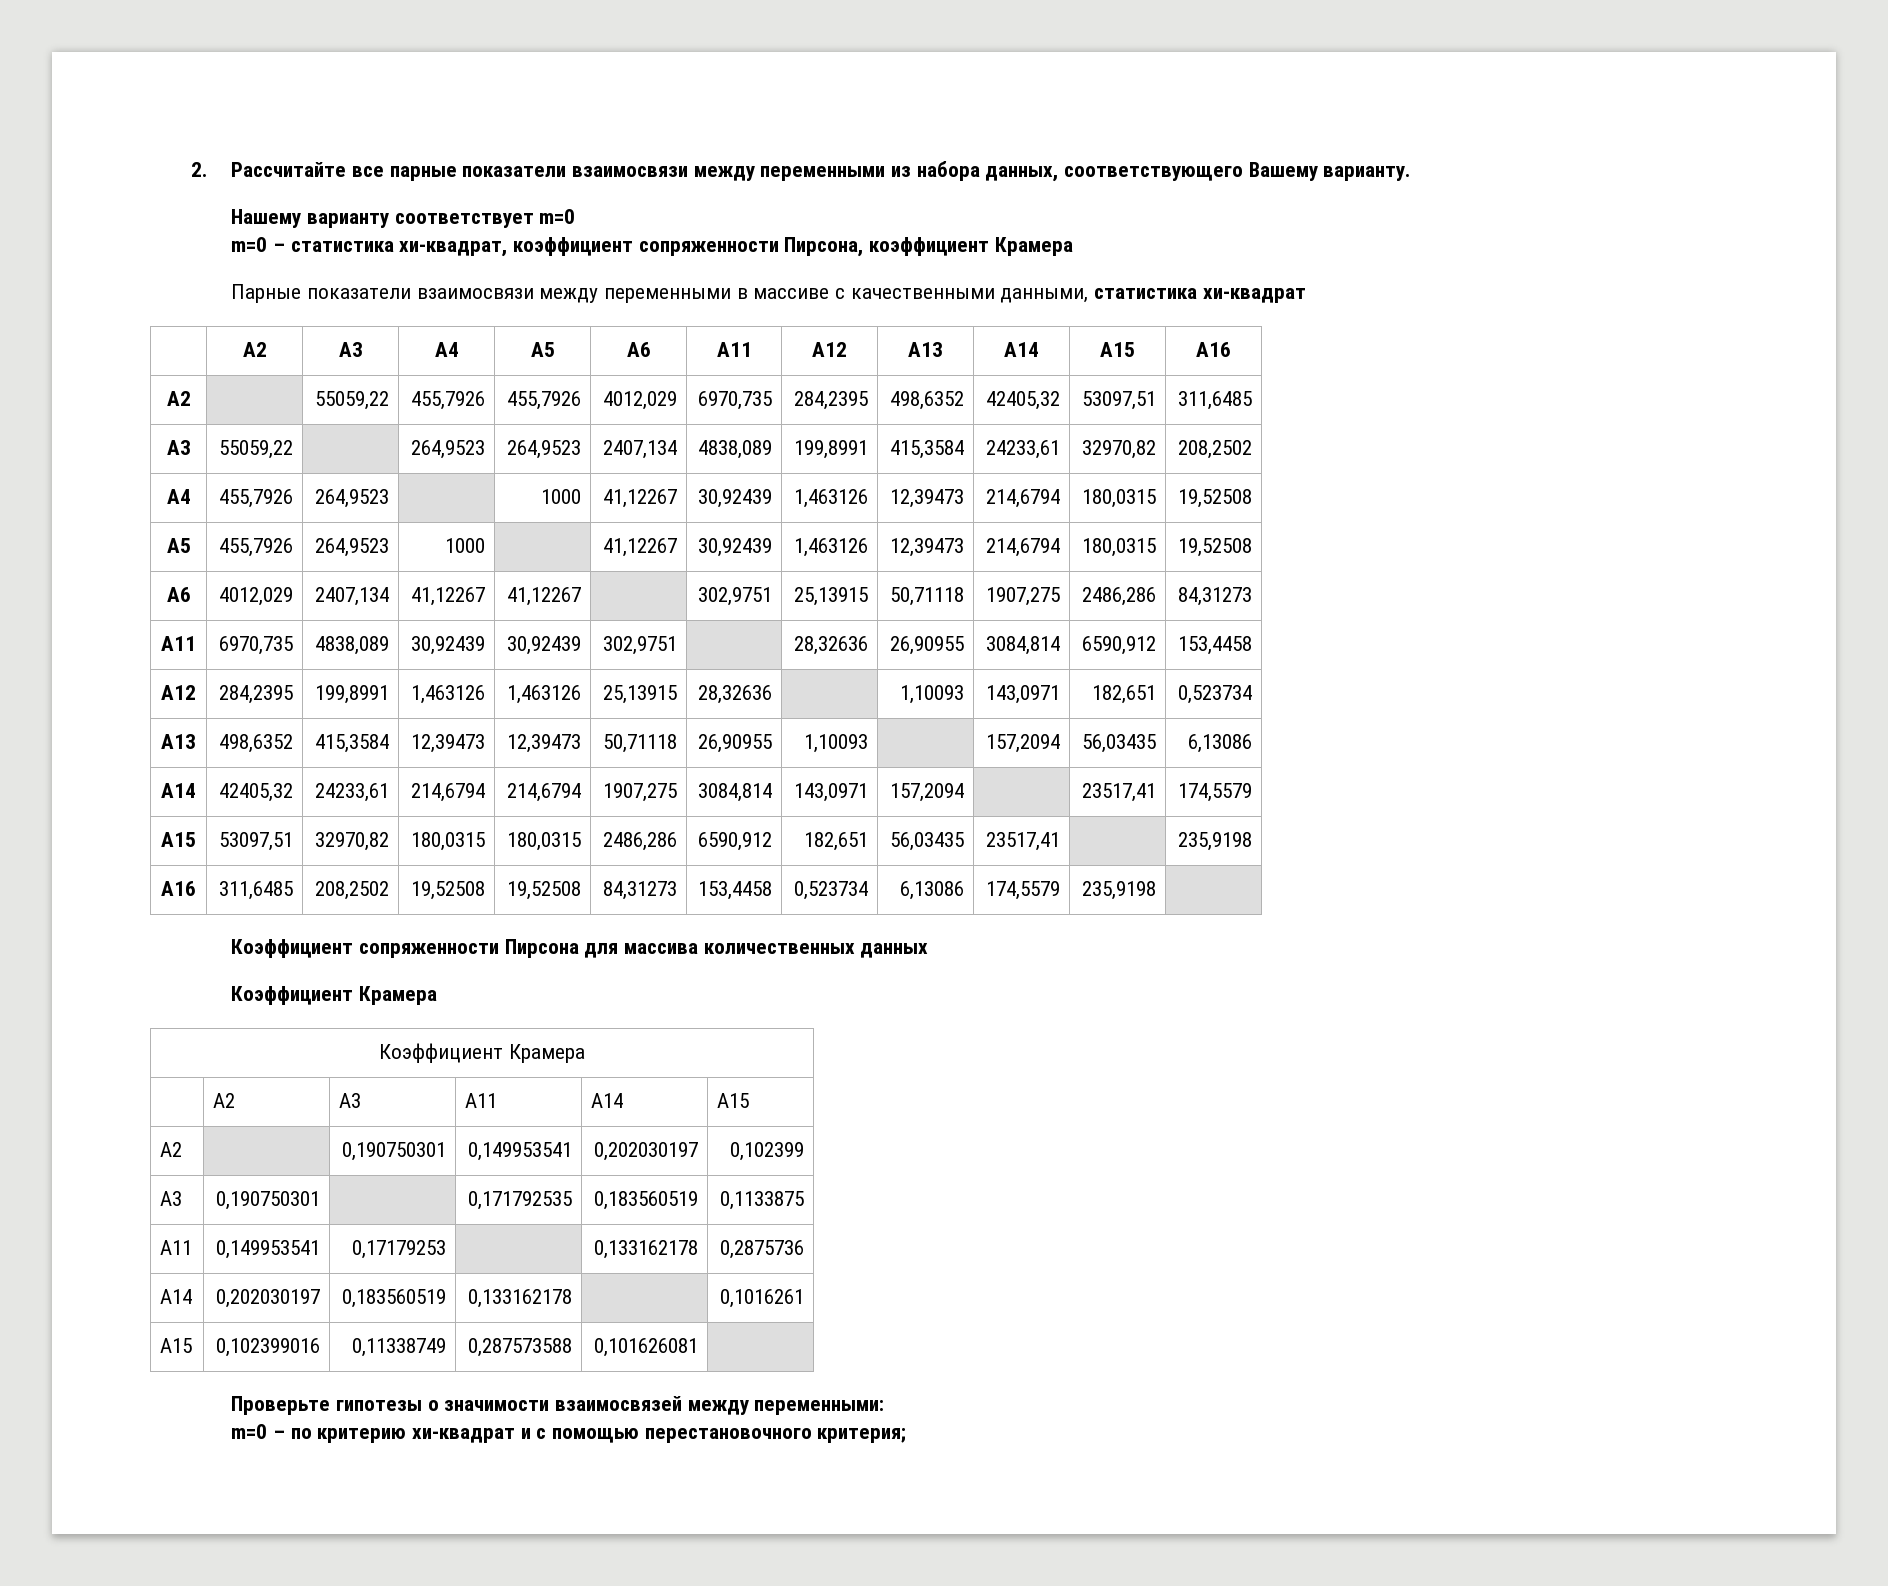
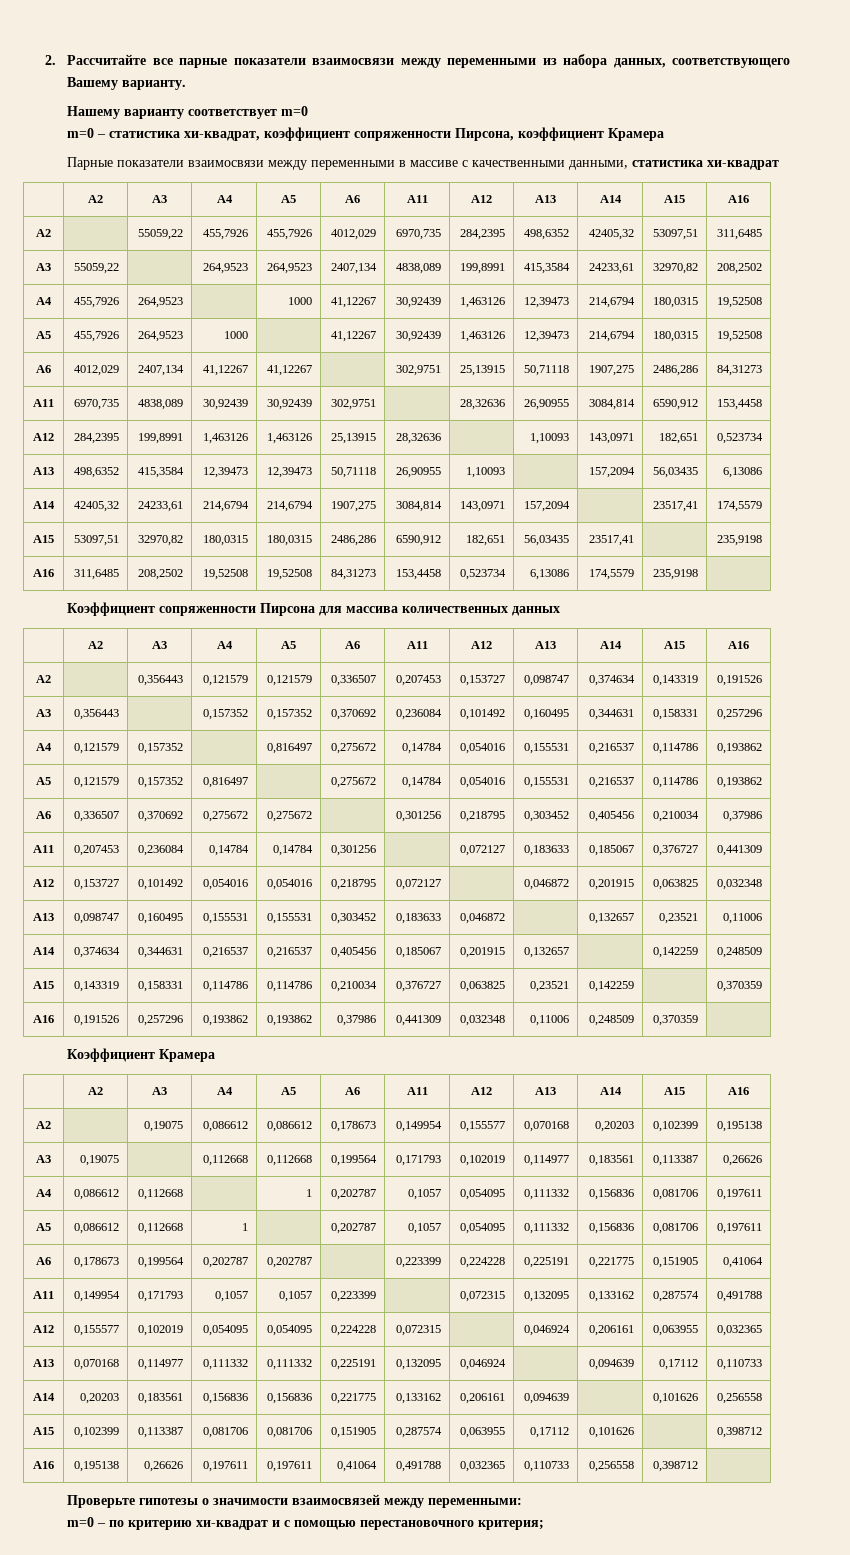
[231,986,437,1005] [379,1043,585,1063] [213,1093,236,1108] [339,1093,362,1108] [465,1093,498,1108] [591,1093,624,1108] [717,1093,750,1108] [160,1142,183,1157] [341,1142,446,1161] [467,1142,572,1161] [593,1142,698,1161] [729,1142,804,1161] [160,1191,183,1206] [215,1191,320,1210] [467,1191,572,1210] [593,1191,698,1210] [719,1191,804,1210] [160,1240,193,1255] [215,1240,320,1259] [351,1240,446,1259] [593,1240,698,1259] [719,1240,804,1259] [160,1289,193,1304] [215,1289,320,1308] [341,1289,446,1308] [467,1289,572,1308] [719,1289,804,1308] [160,1338,193,1353] [215,1338,320,1357] [351,1338,446,1357] [467,1338,572,1357] [593,1338,698,1357] // Коэффициент Крамера // Коэффициент Крамера // | A2 | A3 | A11 | A14 | A15 // A2 | | 0,190750301 | 0,149953541 | 0,202030197 | 0,102399 // A3 | 0,190750301 | | 0,171792535 | 0,183560519 | 0,1133875 // A11 | 0,149953541 | 0,17179253 | | 0,133162178 | 0,2875736 // A14 | 0,202030197 | 0,183560519 | 0,133162178 | | 0,1016261 // A15 | 0,102399016 | 0,11338749 | 0,287573588 | 0,101626081 -> [88,641,103,649] [152,641,167,649] [216,641,233,649] [281,641,296,649] [345,641,360,649] [406,641,428,649] [471,641,492,649] [535,641,556,649] [599,641,622,649] [664,641,685,649] [728,641,749,649] [36,675,51,683] [137,675,183,686] [202,675,248,686] [266,675,312,686] [330,675,376,686] [395,675,441,686] [459,675,505,686] [523,675,569,686] [588,675,635,686] [652,675,698,686] [716,675,762,686] [36,709,51,717] [73,709,119,720] [202,709,248,720] [266,709,312,720] [330,709,376,720] [395,709,442,720] [459,709,505,720] [523,709,569,720] [588,709,634,720] [652,709,698,720] [716,709,762,720] [36,743,52,751] [73,743,119,754] [137,743,183,754] [266,743,312,754] [330,743,376,754] [401,743,442,754] [459,743,505,754] [523,743,569,754] [588,743,634,754] [652,743,698,754] [716,743,762,754] [36,777,51,785] [73,777,119,788] [137,777,183,788] [202,777,248,788] [330,777,376,788] [401,777,442,788] [459,777,505,788] [523,777,569,788] [588,777,634,788] [652,777,698,788] [716,777,762,788] [36,811,51,819] [73,811,119,822] [137,811,183,822] [202,811,248,822] [266,811,312,822] [395,811,441,822] [459,811,505,822] [523,811,569,822] [588,811,634,822] [652,811,699,822] [722,811,762,822] [33,845,54,853] [73,845,119,856] [137,845,184,856] [208,845,249,856] [272,845,313,856] [330,845,376,856] [459,845,505,856] [523,845,569,856] [588,845,634,856] [652,845,698,856] [716,845,762,856] [33,879,54,887] [73,879,119,890] [137,879,183,890] [202,879,248,890] [266,879,312,890] [330,879,376,890] [395,879,441,890] [523,879,569,890] [588,879,634,890] [652,879,698,890] [716,879,762,890] [33,913,54,921] [73,913,119,924] [137,913,183,924] [202,913,248,924] [266,913,312,924] [330,913,376,924] [395,913,441,924] [459,913,505,924] [588,913,634,924] [658,913,698,924] [722,913,762,924] [33,947,55,955] [73,947,120,958] [137,947,183,958] [202,947,248,958] [266,947,312,958] [330,947,376,958] [395,947,441,958] [459,947,505,958] [523,947,569,958] [652,947,698,958] [716,947,762,958] [33,981,54,989] [73,981,119,992] [137,981,183,992] [202,981,248,992] [266,981,312,992] [330,981,377,992] [395,981,441,992] [459,981,505,992] [529,981,569,992] [588,981,634,992] [716,981,762,992] [33,1015,54,1023] [73,1015,119,1026] [137,1015,183,1026] [202,1015,248,1026] [266,1015,312,1026] [336,1015,376,1026] [395,1015,441,1026] [459,1015,505,1026] [529,1015,569,1026] [588,1015,634,1026] [652,1015,698,1026] [67,1048,216,1062] [88,1087,103,1095] [152,1087,167,1095] [216,1087,233,1095] [281,1087,296,1095] [345,1087,360,1095] [406,1087,428,1095] [471,1087,492,1095] [535,1087,556,1095] [599,1087,622,1095] [664,1087,685,1095] [728,1087,749,1095] [36,1121,51,1129] [143,1121,183,1132] [202,1121,248,1132] [266,1121,312,1132] [330,1121,376,1132] [395,1121,442,1132] [459,1121,505,1132] [523,1121,569,1132] [594,1121,634,1132] [652,1121,698,1132] [716,1121,762,1132] [36,1155,51,1163] [79,1155,119,1166] [202,1155,248,1166] [266,1155,312,1166] [330,1155,377,1166] [395,1155,441,1166] [459,1155,505,1166] [523,1155,569,1166] [588,1155,634,1166] [652,1155,698,1166] [722,1155,762,1166] [36,1189,52,1197] [73,1189,119,1200] [137,1189,183,1200] [305,1189,312,1197] [330,1189,376,1200] [407,1189,441,1200] [459,1189,505,1200] [523,1189,569,1200] [588,1189,634,1200] [652,1189,698,1200] [716,1189,762,1200] [36,1223,51,1231] [73,1223,119,1234] [137,1223,183,1234] [241,1223,248,1231] [330,1223,376,1234] [407,1223,441,1234] [459,1223,505,1234] [523,1223,569,1234] [588,1223,634,1234] [652,1223,698,1234] [716,1223,762,1234] [36,1257,51,1265] [73,1257,119,1268] [137,1257,184,1268] [202,1257,248,1268] [266,1257,312,1268] [395,1257,441,1268] [459,1257,505,1268] [523,1257,569,1268] [588,1257,634,1268] [652,1257,698,1268] [722,1257,763,1268] [33,1291,54,1299] [73,1291,120,1302] [137,1291,183,1302] [214,1291,248,1302] [278,1291,312,1302] [330,1291,376,1302] [459,1291,505,1302] [523,1291,569,1302] [588,1291,634,1302] [652,1291,699,1302] [716,1291,762,1302] [33,1325,54,1333] [73,1325,119,1336] [137,1325,183,1336] [202,1325,248,1336] [266,1325,312,1336] [330,1325,376,1336] [395,1325,441,1336] [523,1325,570,1336] [588,1325,634,1336] [652,1325,698,1336] [716,1325,762,1336] [33,1359,54,1367] [73,1359,119,1370] [137,1359,183,1370] [202,1359,248,1370] [266,1359,312,1370] [330,1359,376,1370] [395,1359,441,1370] [459,1359,506,1370] [588,1359,634,1370] [658,1359,698,1370] [716,1359,762,1370] [33,1393,55,1401] [79,1393,119,1404] [137,1393,183,1404] [202,1393,248,1404] [266,1393,312,1404] [330,1393,376,1404] [395,1393,441,1404] [459,1393,505,1404] [523,1393,569,1404] [652,1393,698,1404] [716,1393,762,1404] [33,1427,54,1435] [73,1427,119,1438] [137,1427,183,1438] [202,1427,248,1438] [266,1427,312,1438] [330,1427,376,1438] [395,1427,442,1438] [459,1427,505,1438] [529,1427,569,1438] [588,1427,634,1438] [716,1427,762,1438] [33,1461,54,1469] [73,1461,119,1472] [143,1461,183,1472] [202,1461,248,1472] [266,1461,312,1472] [336,1461,377,1472] [395,1461,441,1472] [459,1461,505,1472] [523,1461,569,1472] [588,1461,634,1472] [652,1461,698,1472] // | A2 | A3 | A4 | A5 | A6 | A11 | A12 | A13 | A14 | A15 | A16 // A2 | | 0,356443 | 0,121579 | 0,121579 | 0,336507 | 0,207453 | 0,153727 | 0,098747 | 0,374634 | 0,143319 | 0,191526 // A3 | 0,356443 | | 0,157352 | 0,157352 | 0,370692 | 0,236084 | 0,101492 | 0,160495 | 0,344631 | 0,158331 | 0,257296 // A4 | 0,121579 | 0,157352 | | 0,816497 | 0,275672 | 0,14784 | 0,054016 | 0,155531 | 0,216537 | 0,114786 | 0,193862 // A5 | 0,121579 | 0,157352 | 0,816497 | | 0,275672 | 0,14784 | 0,054016 | 0,155531 | 0,216537 | 0,114786 | 0,193862 // A6 | 0,336507 | 0,370692 | 0,275672 | 0,275672 | | 0,301256 | 0,218795 | 0,303452 | 0,405456 | 0,210034 | 0,37986 // A11 | 0,207453 | 0,236084 | 0,14784 | 0,14784 | 0,301256 | | 0,072127 | 0,183633 | 0,185067 | 0,376727 | 0,441309 // A12 | 0,153727 | 0,101492 | 0,054016 | 0,054016 | 0,218795 | 0,072127 | | 0,046872 | 0,201915 | 0,063825 | 0,032348 // A13 | 0,098747 | 0,160495 | 0,155531 | 0,155531 | 0,303452 | 0,183633 | 0,046872 | | 0,132657 | 0,23521 | 0,11006 // A14 | 0,374634 | 0,344631 | 0,216537 | 0,216537 | 0,405456 | 0,185067 | 0,201915 | 0,132657 | | 0,142259 | 0,248509 // A15 | 0,143319 | 0,158331 | 0,114786 | 0,114786 | 0,210034 | 0,376727 | 0,063825 | 0,23521 | 0,142259 | | 0,370359 // A16 | 0,191526 | 0,257296 | 0,193862 | 0,193862 | 0,37986 | 0,441309 | 0,032348 | 0,11006 | 0,248509 | 0,370359 | // Коэффициент Крамера // | A2 | A3 | A4 | A5 | A6 | A11 | A12 | A13 | A14 | A15 | A16 // A2 | | 0,19075 | 0,086612 | 0,086612 | 0,178673 | 0,149954 | 0,155577 | 0,070168 | 0,20203 | 0,102399 | 0,195138 // A3 | 0,19075 | | 0,112668 | 0,112668 | 0,199564 | 0,171793 | 0,102019 | 0,114977 | 0,183561 | 0,113387 | 0,26626 // A4 | 0,086612 | 0,112668 | | 1 | 0,202787 | 0,1057 | 0,054095 | 0,111332 | 0,156836 | 0,081706 | 0,197611 // A5 | 0,086612 | 0,112668 | 1 | | 0,202787 | 0,1057 | 0,054095 | 0,111332 | 0,156836 | 0,081706 | 0,197611 // A6 | 0,178673 | 0,199564 | 0,202787 | 0,202787 | | 0,223399 | 0,224228 | 0,225191 | 0,221775 | 0,151905 | 0,41064 // A11 | 0,149954 | 0,171793 | 0,1057 | 0,1057 | 0,223399 | | 0,072315 | 0,132095 | 0,133162 | 0,287574 | 0,491788 // A12 | 0,155577 | 0,102019 | 0,054095 | 0,054095 | 0,224228 | 0,072315 | | 0,046924 | 0,206161 | 0,063955 | 0,032365 // A13 | 0,070168 | 0,114977 | 0,111332 | 0,111332 | 0,225191 | 0,132095 | 0,046924 | | 0,094639 | 0,17112 | 0,110733 // A14 | 0,20203 | 0,183561 | 0,156836 | 0,156836 | 0,221775 | 0,133162 | 0,206161 | 0,094639 | | 0,101626 | 0,256558 // A15 | 0,102399 | 0,113387 | 0,081706 | 0,081706 | 0,151905 | 0,287574 | 0,063955 | 0,17112 | 0,101626 | | 0,398712 // A16 | 0,195138 | 0,26626 | 0,197611 | 0,197611 | 0,41064 | 0,491788 | 0,032365 | 0,110733 | 0,256558 | 0,398712

